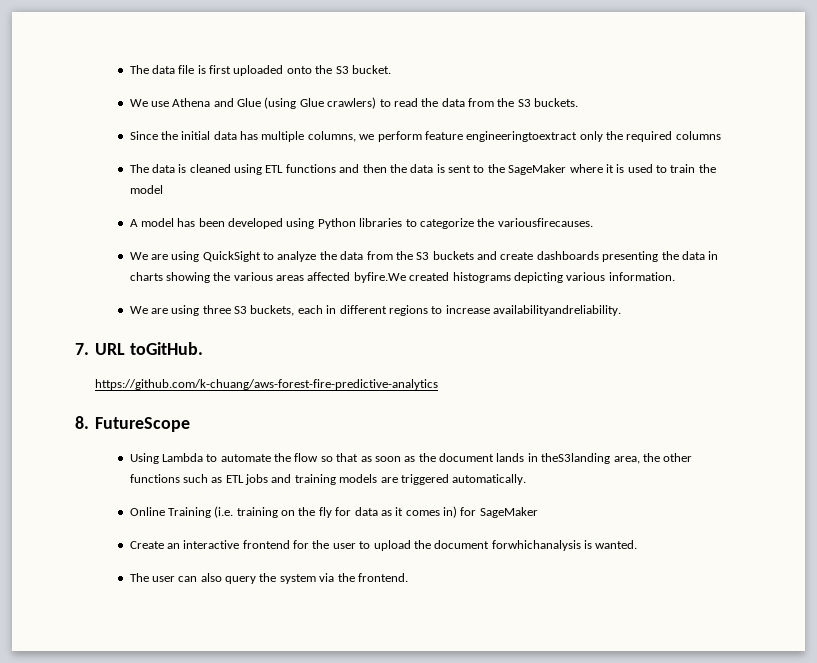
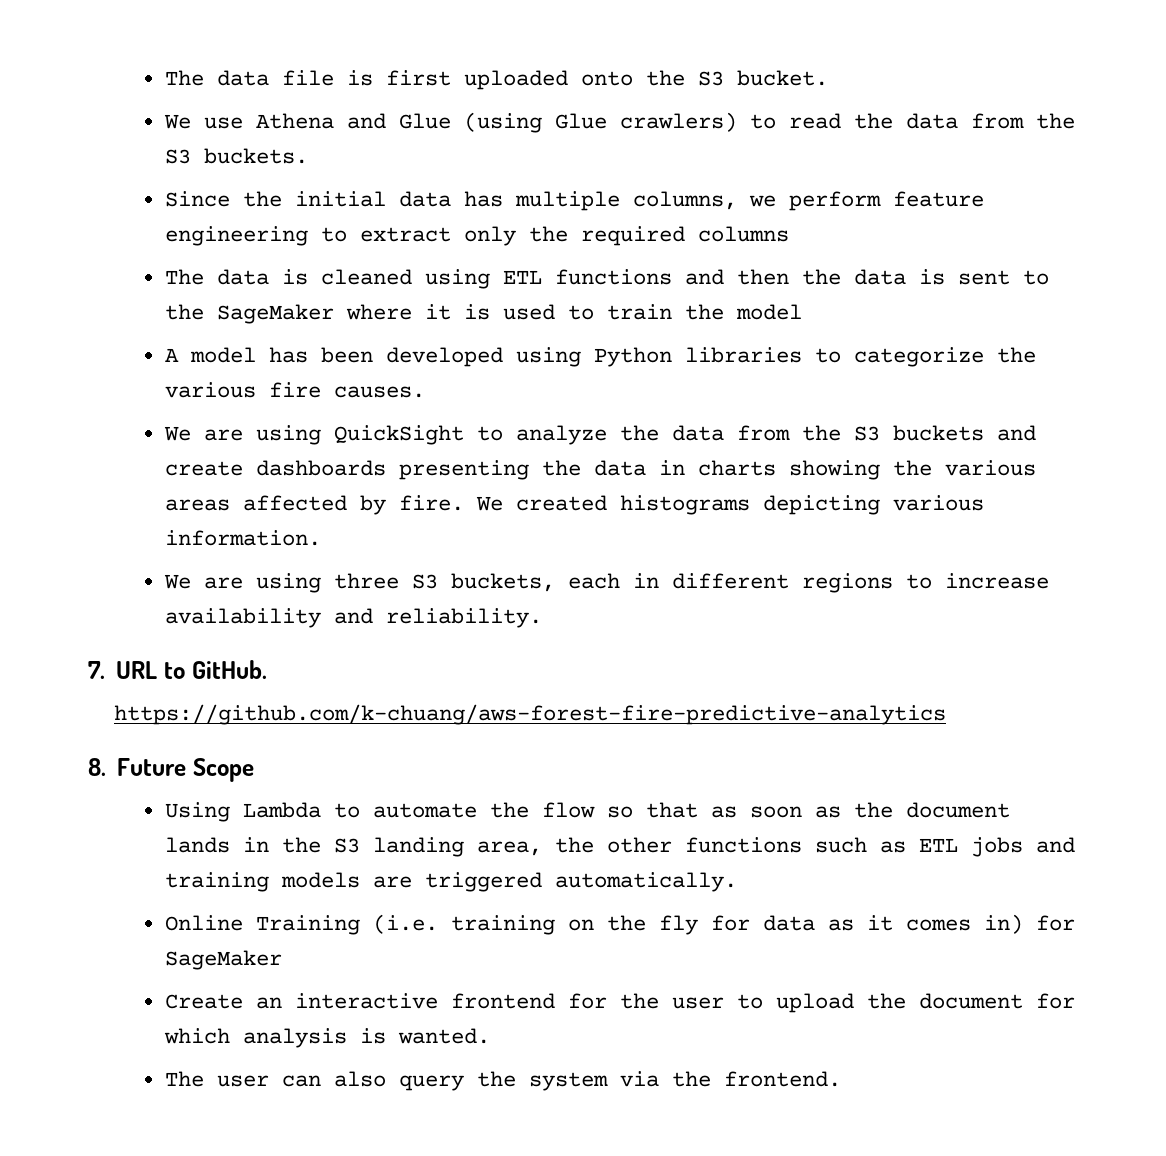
[466,131,578,142] engineeringtoextract -> [165,226,452,246] engineering to extract
[497,218,593,227] variousfirecauses. -> [165,382,426,398] various fire causes.
[353,272,406,283] byfire.We -> [360,495,504,515] by fire. We
[493,305,622,316] availabilityandreliability. -> [165,608,543,628] availability and reliability.
[130,342,204,355] toGitHub. -> [163,660,267,679] to GitHub.
[95,417,191,432] FutureScope -> [117,758,254,782] Future Scope
[541,453,611,464] theS3landing -> [282,837,465,857] the S3 landing
[491,540,581,551] forwhichanalysis -> [1036,993,1076,1009] [164,1028,348,1048] for which analysis

